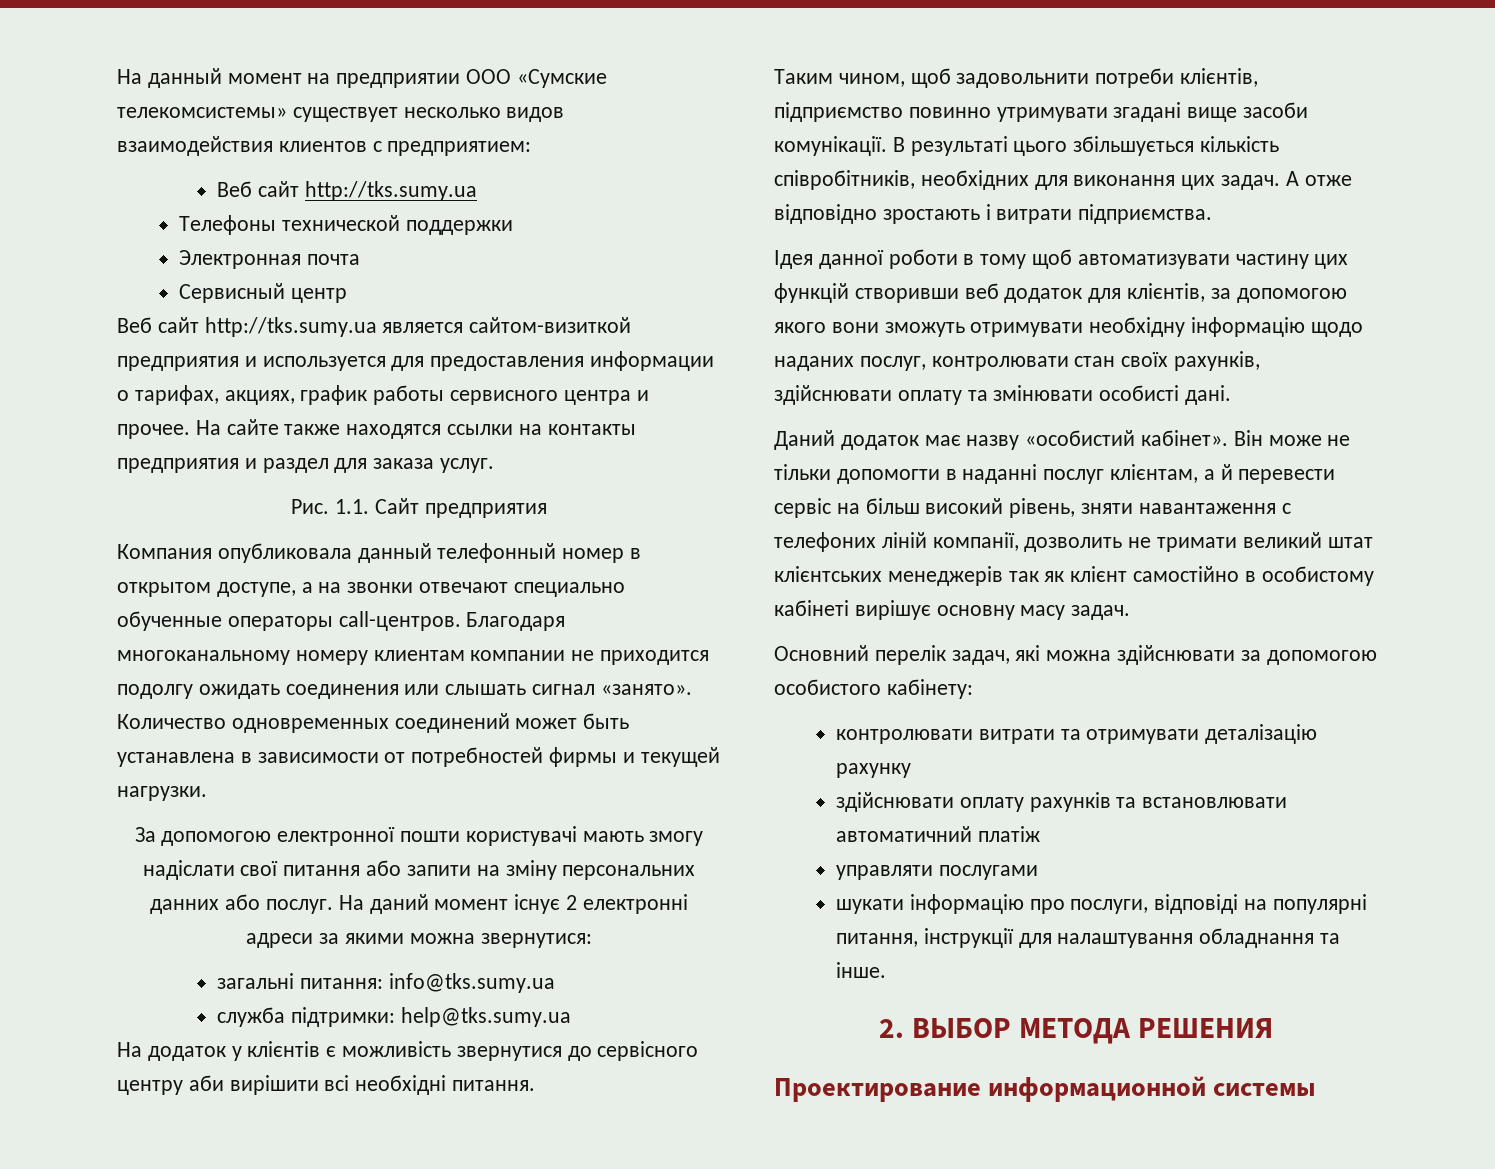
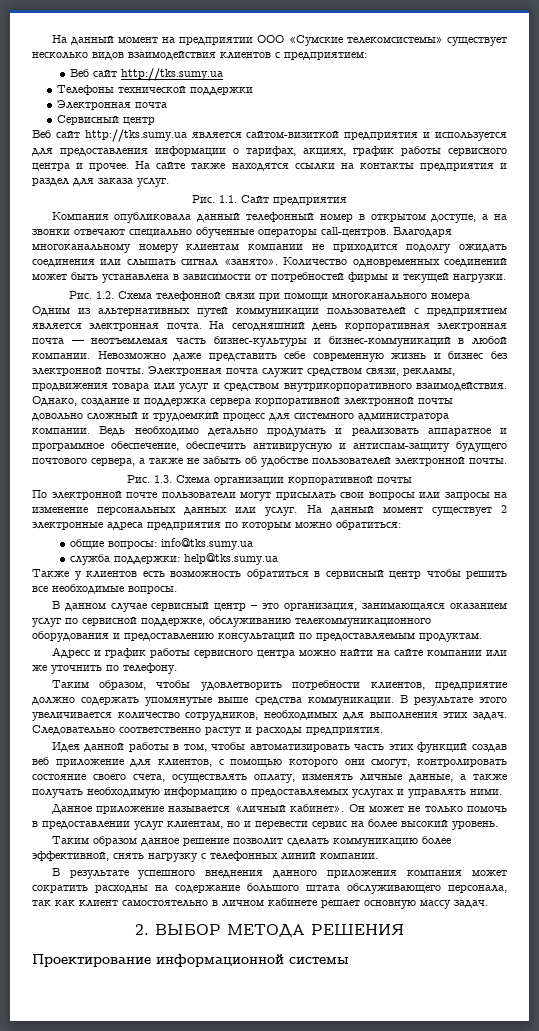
[134,826,704,846] [142,860,696,880] [150,894,688,914] [246,933,592,948] [217,973,384,989] За допомогою електронної пошти користувачі мають змогу надіслати свої питання або запити на зміну персональних данних або послуг. На даний момент існує 2 електронні адреси за якими можна звернутися: // загальні питання: -> [69,291,470,301] [32,306,507,317] [32,321,507,331] [32,336,507,347] [32,351,507,362] [32,366,455,377] [32,382,507,392] [32,396,453,406] [32,412,449,422] [32,426,507,437] [32,441,507,452] [32,456,507,467] [127,475,412,485] [32,490,507,501] [32,505,507,516] [32,520,401,530] [69,539,157,549] Рис. 1.2. Схема телефонной связи при помощи многоканального номера // Одним из альтернативных путей коммуникации пользователей с предприятием является электронная почта. На сегодняшний день корпоративная электронная почта — неотъемлемая часть бизнес-культуры и бизнес-коммуникаций в любой компании. Невозможно даже представить себе современную жизнь и бизнес без электронной почты. Электронная почта служит средством связи, рекламы, продвижения товара или услуг и средством внутрикорпоративного взаимодействия. Однако, создание и поддержка сервера корпоративной электронной почты довольно сложный и трудоемкий процесс для системного администратора компании. Ведь необходимо детально продумать и реализовать аппаратное и программное обеспечение, обеспечить антивирусную и антиспам-защиту будущего почтового сервера, а также не забыть об удобстве пользователей электронной почты. // Рис. 1.3. Схема организации корпоративной почты // По электронной почте пользователи могут присылать свои вопросы или запросы на изменение персональных данных или услуг. На данный момент существует 2 электронные адреса предприятия по которым можно обратиться: // общие вопросы:
[291,1007,396,1027] підтримки: -> [113,556,180,564] поддержки:
[117,1041,699,1061] [117,1075,536,1095] [774,68,1259,88] [774,102,1309,122] [774,136,1280,156] [774,170,1352,190] [774,204,1213,224] [774,249,1349,269] [774,283,1347,303] [774,317,1363,337] [774,351,1261,371] [774,385,1232,405] [774,430,1351,450] [774,464,1336,484] [774,498,1291,518] [774,532,1373,552] [774,566,1374,586] [774,600,1131,620] [774,645,1377,665] [774,679,973,699] [836,724,1318,744] [836,763,912,778] [836,792,1288,812] [836,826,1040,842] [836,865,1038,880] [836,894,1367,914] [836,928,1341,948] [836,962,887,978] На додаток у клієнтів є можливість звернутися до сервісного центру аби вирішити всі необхідні питання. // Таким чином, щоб задовольнити потреби клієнтів, підприємство повинно утримувати згадані вище засоби комунікації. В результаті цього збільшується кількість співробітників, необхідних для виконання цих задач. А отже відповідно зростають і витрати підприємства. // Ідея данної роботи в тому щоб автоматизувати частину цих функцій створивши веб додаток для клієнтів, за допомогою якого вони зможуть отримувати необхідну інформацію щодо наданих послуг, контролювати стан своїх рахунків, здійснювати оплату та змінювати особисті дані. // Даний додаток має назву «особистий кабінет». Він може не тільки допомогти в наданні послуг клієнтам, а й перевести сервіс на більш високий рівень, зняти навантаження с телефоних ліній компанії, дозволить не тримати великий штат клієнтських менеджерів так як клієнт самостійно в особистому кабінеті вирішує основну масу задач. // Основний перелік задач, які можна здійснювати за допомогою особистого кабінету: // контролювати витрати та отримувати деталізацію рахунку // здійснювати оплату рахунків та встановлювати автоматичний платіж // управляти послугами // шукати інформацію про послуги, відповіді на популярні питання, інструкції для налаштування обладнання та інше. -> [32,569,507,580] [32,584,177,594] [51,601,508,612] [32,616,431,627] [32,631,482,642] [51,647,508,658] [32,663,177,674] [51,680,508,691] [32,695,507,706] [32,710,508,721] [32,725,383,736] [51,742,508,753] [32,757,508,768] [32,773,507,783] [32,787,502,798] [51,804,508,814] [32,819,498,830] [51,836,451,847] [32,851,378,862] [51,868,508,879] [32,883,507,894] [32,898,488,909] Также у клиентов есть возможность обратиться в сервисный центр чтобы решить все необходимые вопросы. // В данном случае сервисный центр – это организация, занимающаяся оказанием услуг по сервисной поддержке, обслуживанию телекоммуникационного оборудования и предоставлению консультаций по предоставляемым продуктам. // Адресс и график работы сервисного центра можно найти на сайте компании или же уточнить по телефону. // Таким образом, чтобы удовлетворить потребности клиентов, предприятие должно содержать упомянутые выше средства коммуникации. В результате этого увеличивается количество сотрудников, необходимых для выполнения этих задач. Следовательно соответственно растут и расходы предприятия. // Идея данной работы в том, чтобы автоматизировать часть этих функций создав веб приложение для клиентов, с помощью которого они смогут, контролировать состояние своего счета, осуществлять оплату, изменять личные данные, а также получать необходимую информацию о предоставляемых услугах и управлять ними. // Данное приложение называется «личный кабинет». Он может не только помочь в предоставлении услуг клиентам, но и перевести сервис на более высокий уровень. // Таким образом данное решение позволит сделать коммуникацию более эффективной, снять нагрузку с телефонных линий компании. // В результате успешного внеднения данного приложения компания может сократить расходны на содержание большого штата обслуживающего персонала, так как клиент самостоятельно в личном кабинете решает основную массу задач.

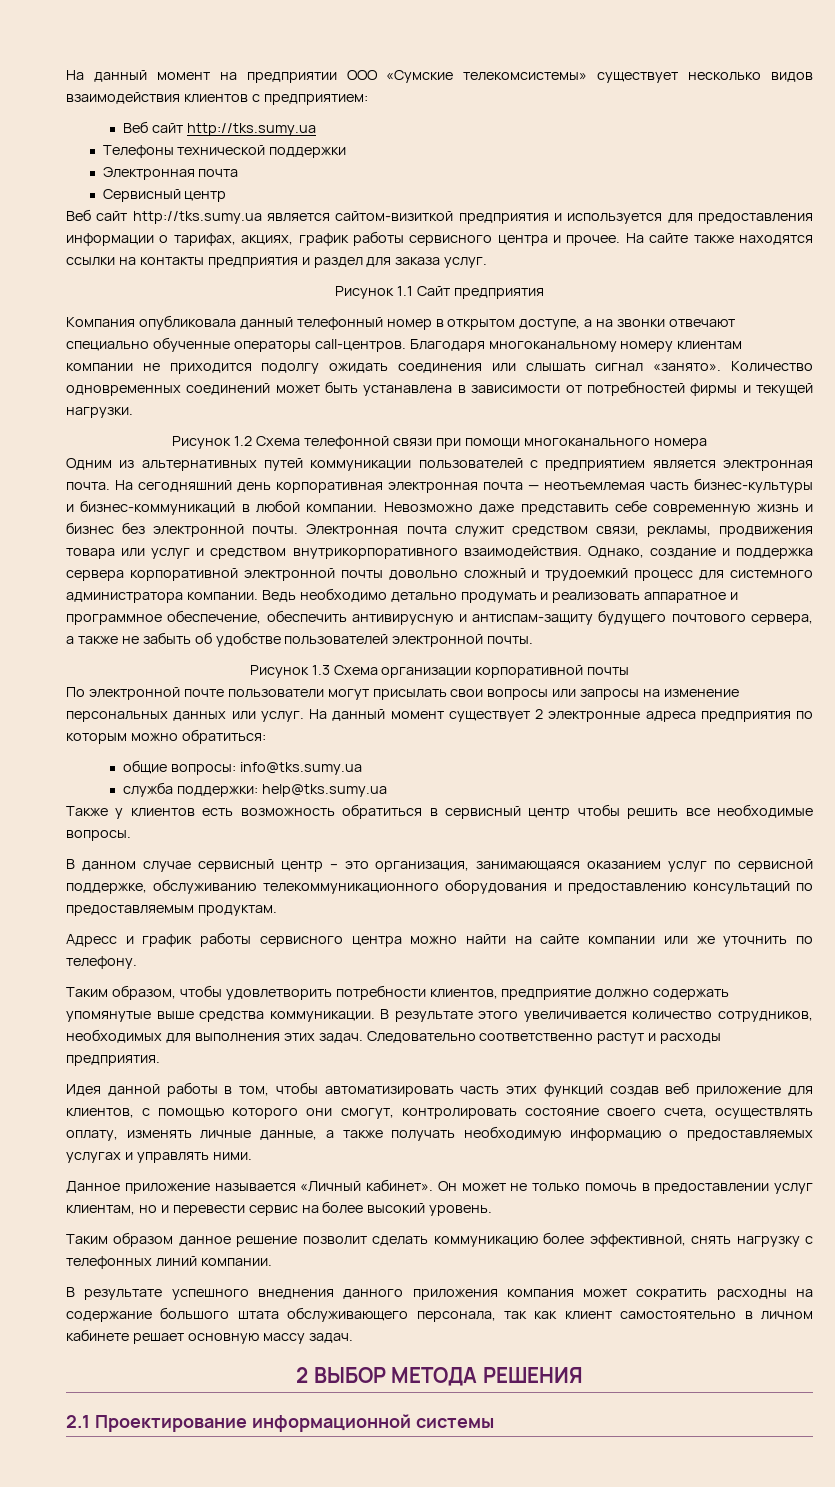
[192,195,237,203] Рис. 1.1. -> [335,286,414,299] Рисунок 1.1
[69,291,114,299] Рис. 1.2. -> [172,436,253,449] Рисунок 1.2
[127,475,172,483] Рис. 1.3. -> [249,665,330,678] Рисунок 1.3
[234,805,286,813] «личный -> [300,1181,362,1192] «Личный
[135,924,149,935] 2. -> [296,1367,309,1383] 2
(404, 929) none -> [66,1415,90,1428] 2.1

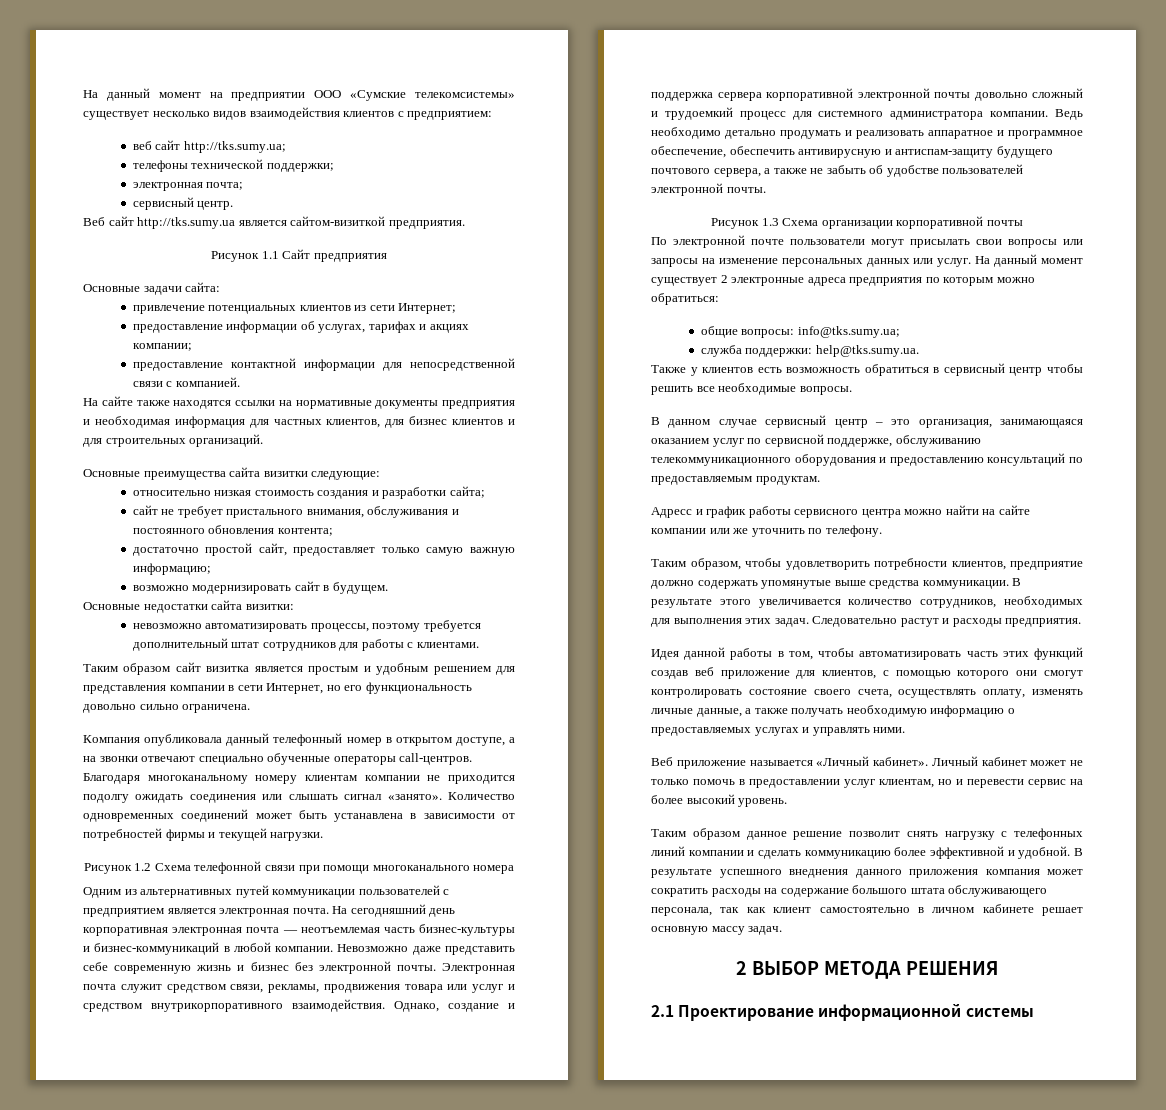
[123,121,317,136] [102,145,347,158] [102,167,239,180] [102,189,227,202] Веб сайт http://tks.sumy.ua // Телефоны технической поддержки // Электронная почта // Сервисный центр -> [132,140,286,153] [132,159,334,172] [132,182,244,191] [132,197,234,210] веб сайт http://tks.sumy.ua; // телефоны технической поддержки; // электронная почта; // сервисный центр.
[458,213,813,224] [66,231,621,246] предприятия и используется для предоставления информации о тарифах, акциях, график работы сервисного центра и прочее. -> [388,220,465,229] [211,249,387,262] [83,282,221,295] [132,303,457,314] [132,321,469,333] [132,343,192,351] [132,358,515,371] [132,377,240,387] предприятия. // Рисунок 1.1 Сайт предприятия // Основные задачи сайта: // привлечение потенциальных клиентов из сети Интернет; // предоставление информации об услугах, тарифах и акциях компании; // предоставление контактной информации для непосредственной связи с компанией. //
[139,257,488,268] [335,286,544,299] контакты предприятия и раздел для заказа услуг. // Рисунок 1.1 Сайт предприятия -> [295,400,515,409] [83,416,516,428] [83,434,264,447] [83,467,381,480] [132,486,485,499] [132,505,459,518] [132,525,333,536] [132,543,515,556] [132,563,211,575] [132,581,388,594] [83,600,294,613] [132,620,481,632] [132,638,479,651] [83,662,516,675] [83,682,472,694] [83,704,251,713] нормативные документы предприятия и необходимая информация для частных клиентов, для бизнес клиентов и для строительных организаций. // Основные преимущества сайта визитки следующие: // относительно низкая стоимость создания и разработки сайта; // сайт не требует пристального внимания, обслуживания и постоянного обновления контента; // достаточно простой сайт, предоставляет только самую важную информацию; // возможно модернизировать сайт в будущем. // Основные недостатки сайта визитки: // невозможно автоматизировать процессы, поэтому требуется дополнительный штат сотрудников для работы с клиентами. // Таким образом сайт визитка является простым и удобным решением для представления компании в сети Интернет, но его функциональность довольно сильно ограничена.
[240,762,363,775] info@tks.sumy.ua -> [797,326,900,338] info@tks.sumy.ua;
[262,784,388,797] help@tks.sumy.ua -> [815,345,919,357] help@tks.sumy.ua.
[479,1033,594,1041] соответственно -> (898, 621) none
[340,1108,394,1119] смогут, -> [1044,670,1083,679] смогут
[66,1181,120,1193] Данное -> [651,757,673,766] Веб
[437,1181,457,1191] Он -> [931,756,1027,766] Личный кабинет
[372,1232,686,1247] сделать коммуникацию более эффективной, -> (900, 834) none
[200,1258,272,1266] компании. // -> [688,846,1071,859] компании и сделать коммуникацию более эффективной и удобной.
[716,1289,787,1300] расходны -> [711,888,761,897] расходы

